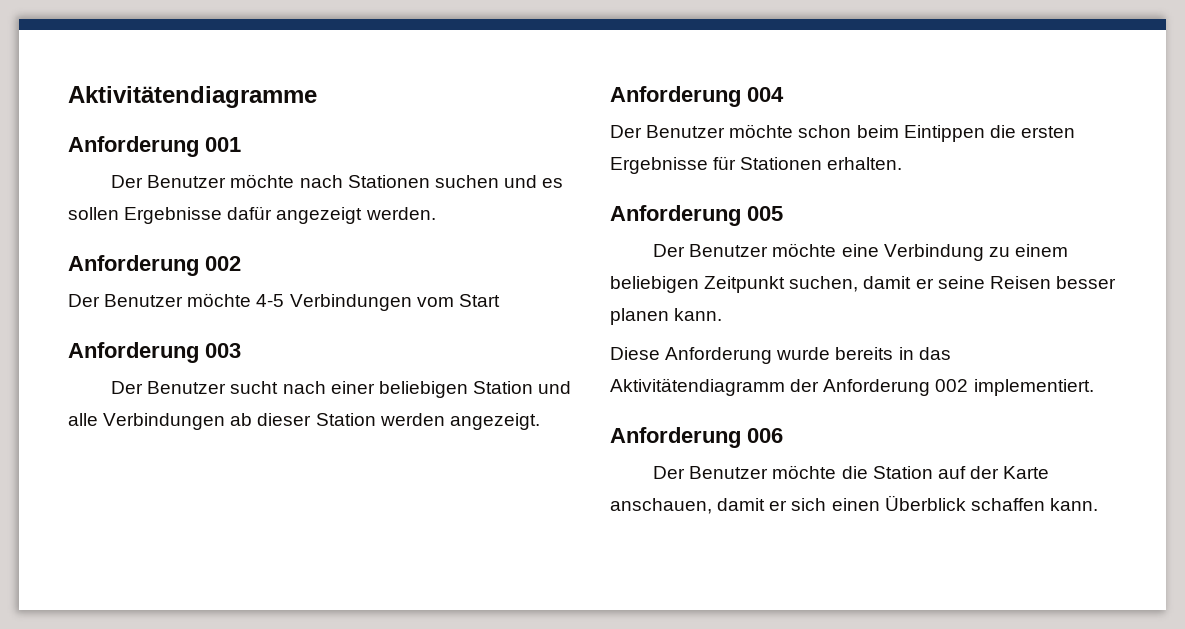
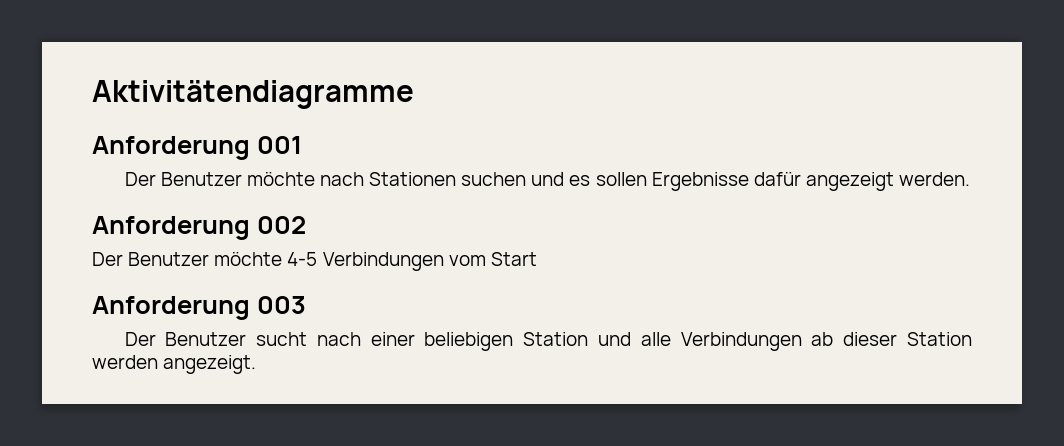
[610,86,784,107] [610,124,1075,142] [610,156,903,174] [610,205,783,226] [653,243,1068,261] [610,276,1116,293] [610,308,723,325] [610,347,951,364] [610,378,1094,396] [610,427,783,448] [653,465,1050,479] [610,495,1098,514] // Anforderung 004 // Der Benutzer möchte schon beim Eintippen die ersten Ergebnisse für Stationen erhalten. // Anforderung 005 // Der Benutzer möchte eine Verbindung zu einem beliebigen Zeitpunkt suchen, damit er seine Reisen besser planen kann. // Diese Anforderung wurde bereits in das Aktivitätendiagramm der Anforderung 002 implementiert. // Anforderung 006 // Der Benutzer möchte die Station auf der Karte anschauen, damit er sich einen Überblick schaffen kann. -> (257, 364) none

